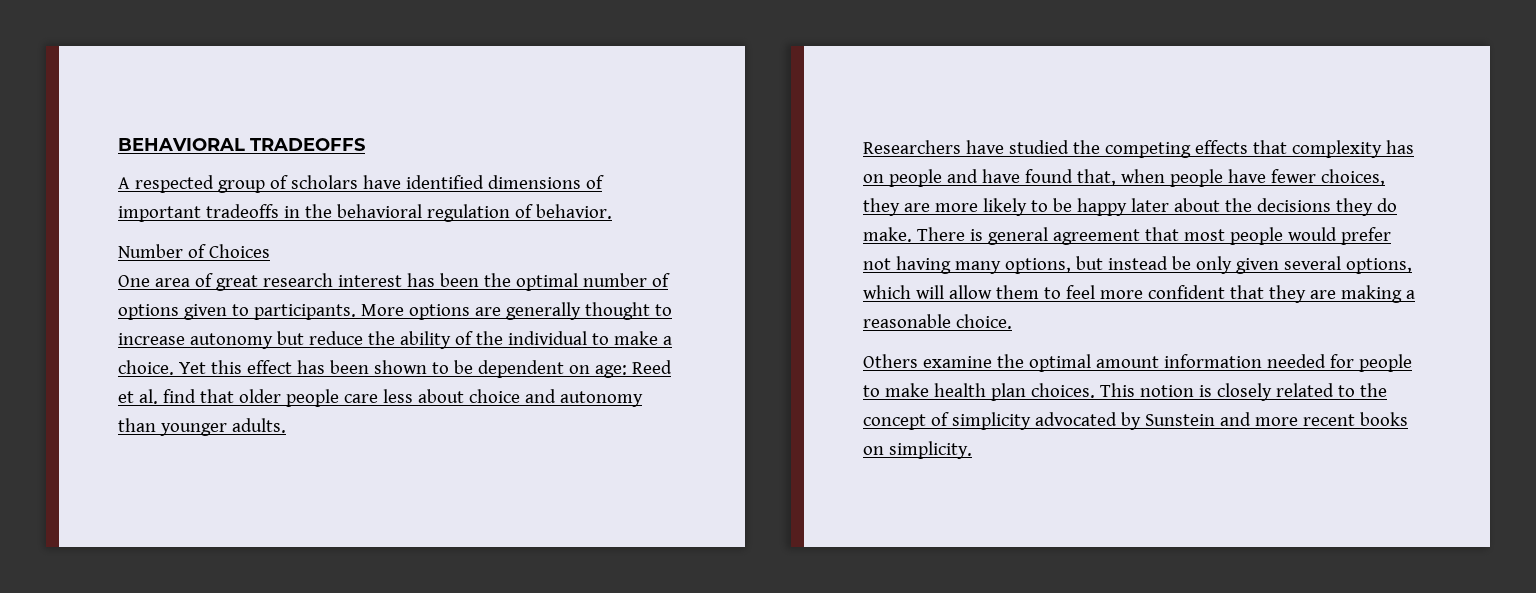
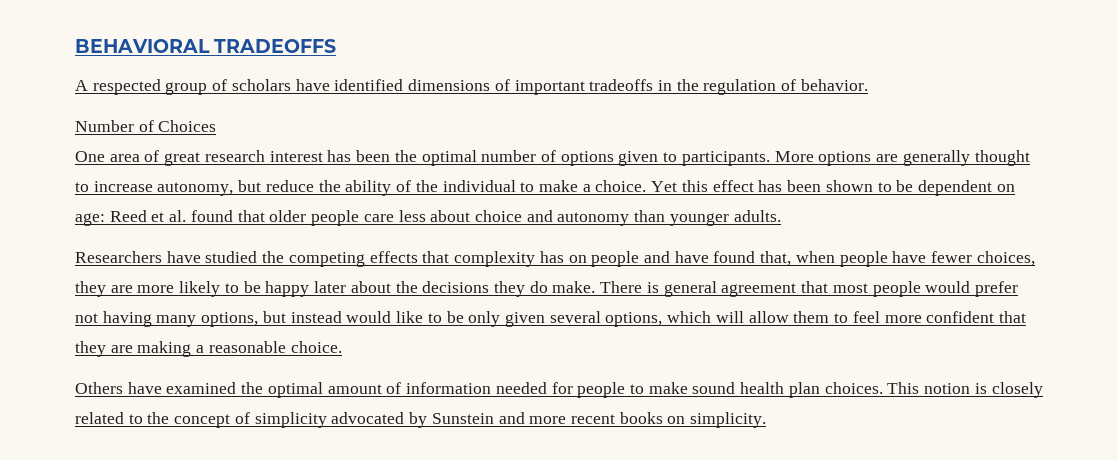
[336,204,422,218] behavioral -> (699, 85) none
[189,333,273,349] autonomy -> [157,182,234,196] autonomy,
[162,389,196,403] find -> [190,210,233,222] found
(1168, 263) none -> [346,311,442,323] would like to
[922,356,992,368] examine -> [127,382,237,394] have examined
(1159, 362) none -> [386,382,402,394] of
(929, 390) none -> [692,382,736,394] sound

